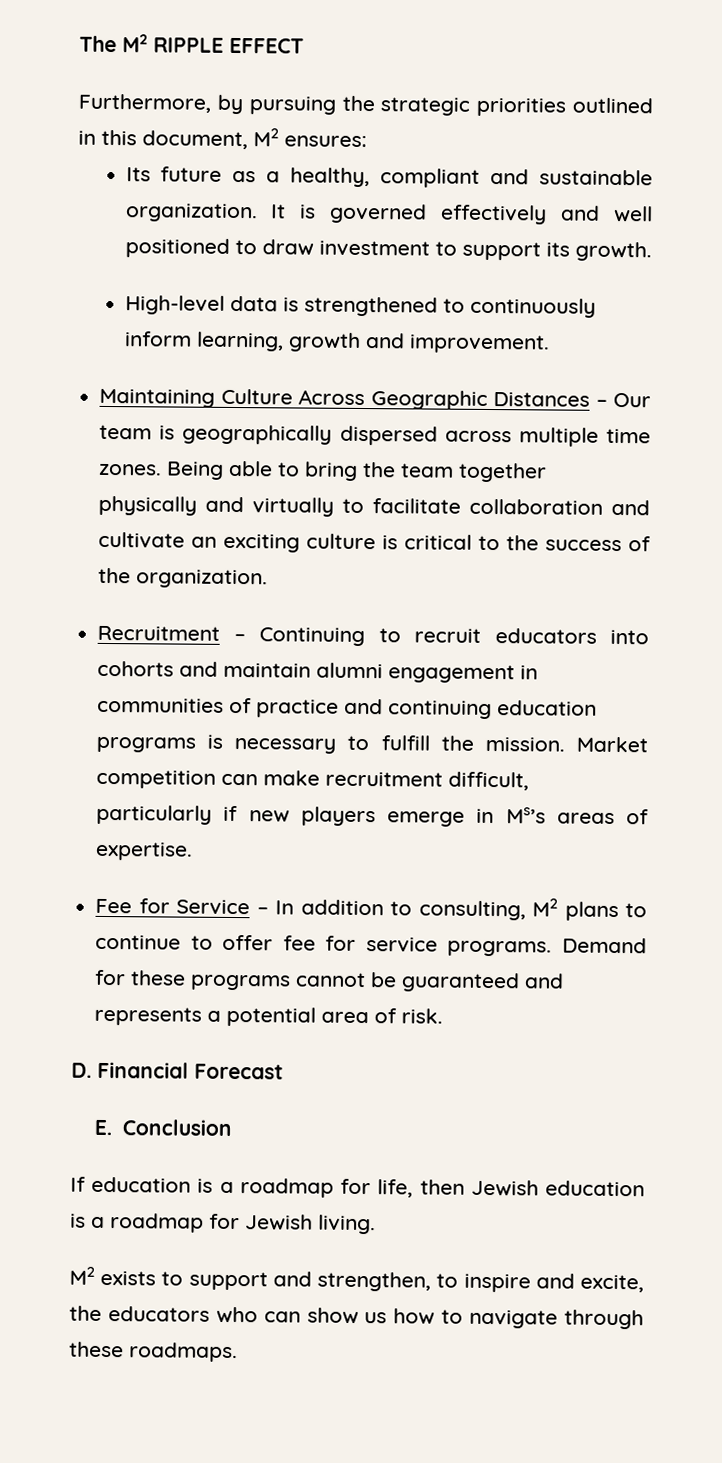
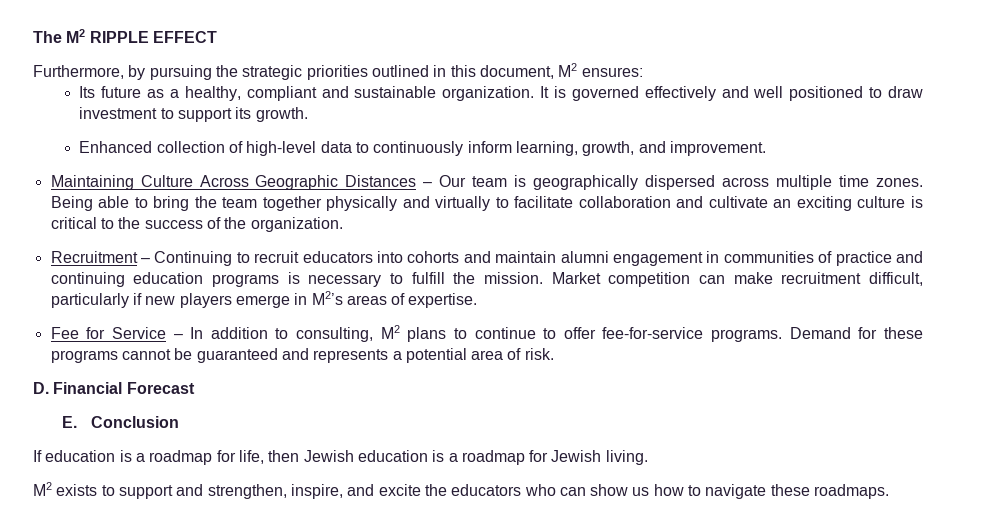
[124,295,438,317] High-level data is strengthened -> [79,141,352,156] Enhanced collection of high-level data
[287,332,361,352] growth -> [582,141,635,156] growth,
[505,807,546,824] Ms’s -> [311,291,343,305] M2’s
[282,935,438,953] fee for service -> [602,327,704,339] fee-for-service
[436,1273,644,1293] to inspire and excite, -> [290,484,421,499] inspire, and excite
[564,1309,645,1330] through -> (767, 491) none

